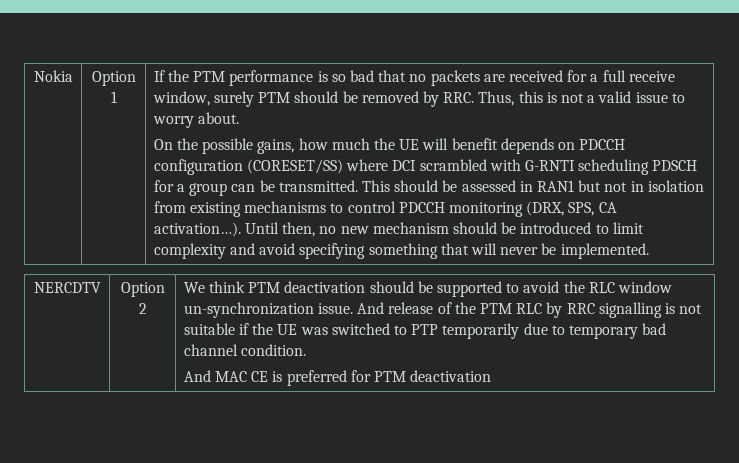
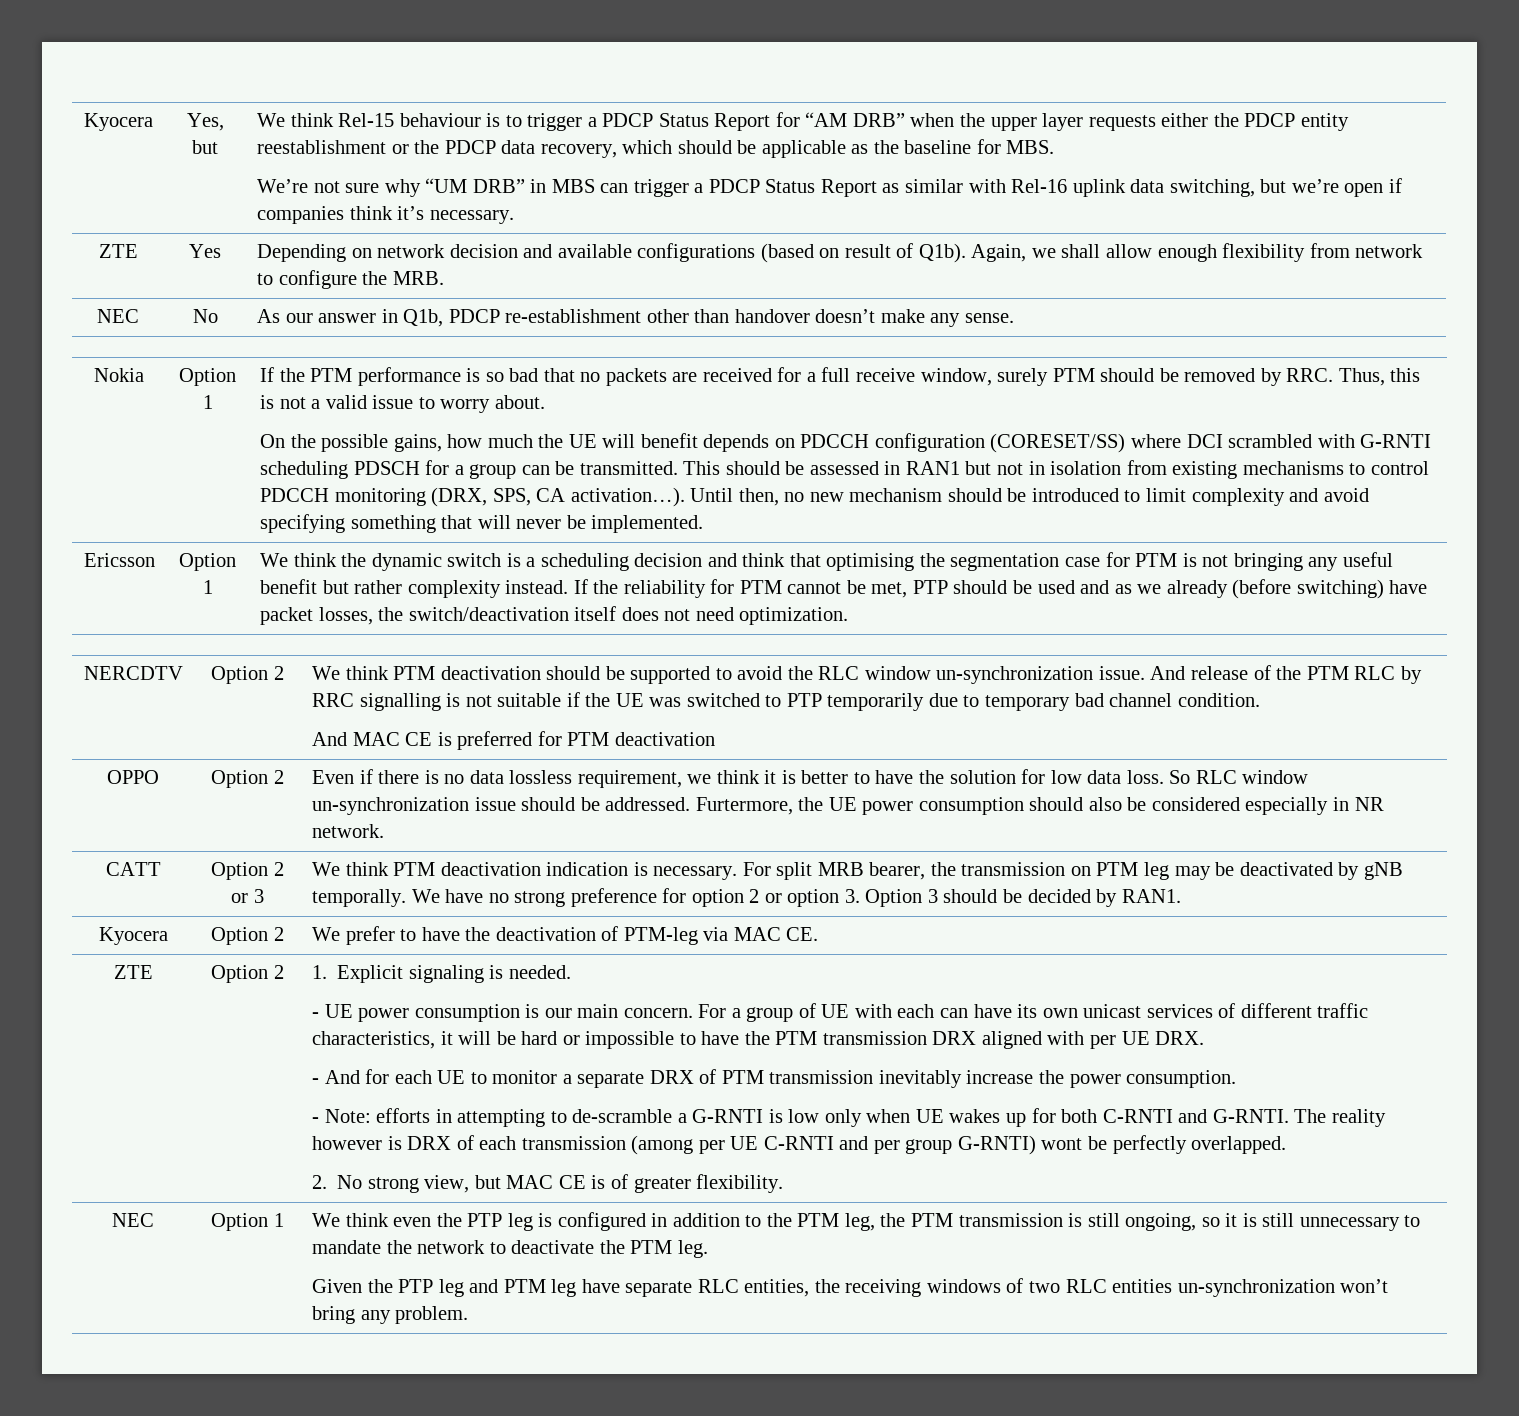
(33, 76) none -> [83,113,153,131] [186,113,224,131] [192,140,218,154] [256,112,1349,131] [256,139,1055,158] [256,178,1402,197] [256,206,514,224] [98,244,138,258] [189,244,221,258] [256,243,1424,263] [256,270,444,289] [97,309,139,323] [192,309,218,323] [256,309,1014,327] Kyocera | Yes, but | We think Rel-15 behaviour is to trigger a PDCP Status Report for “AM DRB” when the upper layer requests either the PDCP entity reestablishment or the PDCP data recovery, which should be applicable as the baseline for MBS. // We’re not sure why “UM DRB” in MBS can trigger a PDCP Status Report as similar with Rel-16 uplink data switching, but we’re open if companies think it’s necessary. // ZTE | Yes | Depending on network decision and available configurations (based on result of Q1b). Again, we shall allow enough flexibility from network to configure the MRB. // NEC | No | As our answer in Q1b, PDCP re-establishment other than handover doesn’t make any sense. //
(649, 251) none -> [83,553,155,567] [179,553,236,571] [202,580,213,594] [259,552,1393,571] [259,579,1428,599] [259,606,849,625] // Ericsson | Option 1 | We think the dynamic switch is a scheduling decision and think that optimising the segmentation case for PTM is not bringing any useful benefit but rather complexity instead. If the reliability for PTM cannot be met, PTP should be used and as we already (before switching) have packet losses, the switch/deactivation itself does not need optimization.
(492, 376) none -> [107,770,159,784] [211,770,284,788] [311,769,1309,788] [311,797,1384,815] [311,824,384,838] [105,862,161,876] [211,862,284,880] [231,889,264,903] [311,862,1403,880] [311,888,1181,907] [98,927,168,945] [211,927,284,945] [311,926,819,945] [113,965,153,979] [211,965,284,983] [311,965,571,983] [311,1003,1369,1022] [311,1031,1205,1049] [311,1069,1237,1088] [311,1108,1386,1127] [311,1135,1287,1155] [311,1174,784,1193] [112,1213,154,1227] [211,1213,284,1231] [311,1212,1421,1231] [311,1240,708,1258] [311,1278,1389,1297] [311,1306,469,1324] // OPPO | Option 2 | Even if there is no data lossless requirement, we think it is better to have the solution for low data loss. So RLC window un-synchronization issue should be addressed. Furtermore, the UE power consumption should also be considered especially in NR network. // CATT | Option 2 or 3 | We think PTM deactivation indication is necessary. For split MRB bearer, the transmission on PTM leg may be deactivated by gNB temporally. We have no strong preference for option 2 or option 3. Option 3 should be decided by RAN1. // Kyocera | Option 2 | We prefer to have the deactivation of PTM-leg via MAC CE. // ZTE | Option 2 | 1. Explicit signaling is needed. // - UE power consumption is our main concern. For a group of UE with each can have its own unicast services of different traffic characteristics, it will be hard or impossible to have the PTM transmission DRX aligned with per UE DRX. // - And for each UE to monitor a separate DRX of PTM transmission inevitably increase the power consumption. // - Note: efforts in attempting to de-scramble a G-RNTI is low only when UE wakes up for both C-RNTI and G-RNTI. The reality however is DRX of each transmission (among per UE C-RNTI and per group G-RNTI) wont be perfectly overlapped. // 2. No strong view, but MAC CE is of greater flexibility. // NEC | Option 1 | We think even the PTP leg is configured in addition to the PTM leg, the PTM transmission is still ongoing, so it is still unnecessary to mandate the network to deactivate the PTM leg. // Given the PTP leg and PTM leg have separate RLC entities, the receiving windows of two RLC entities un-synchronization won’t bring any problem.

